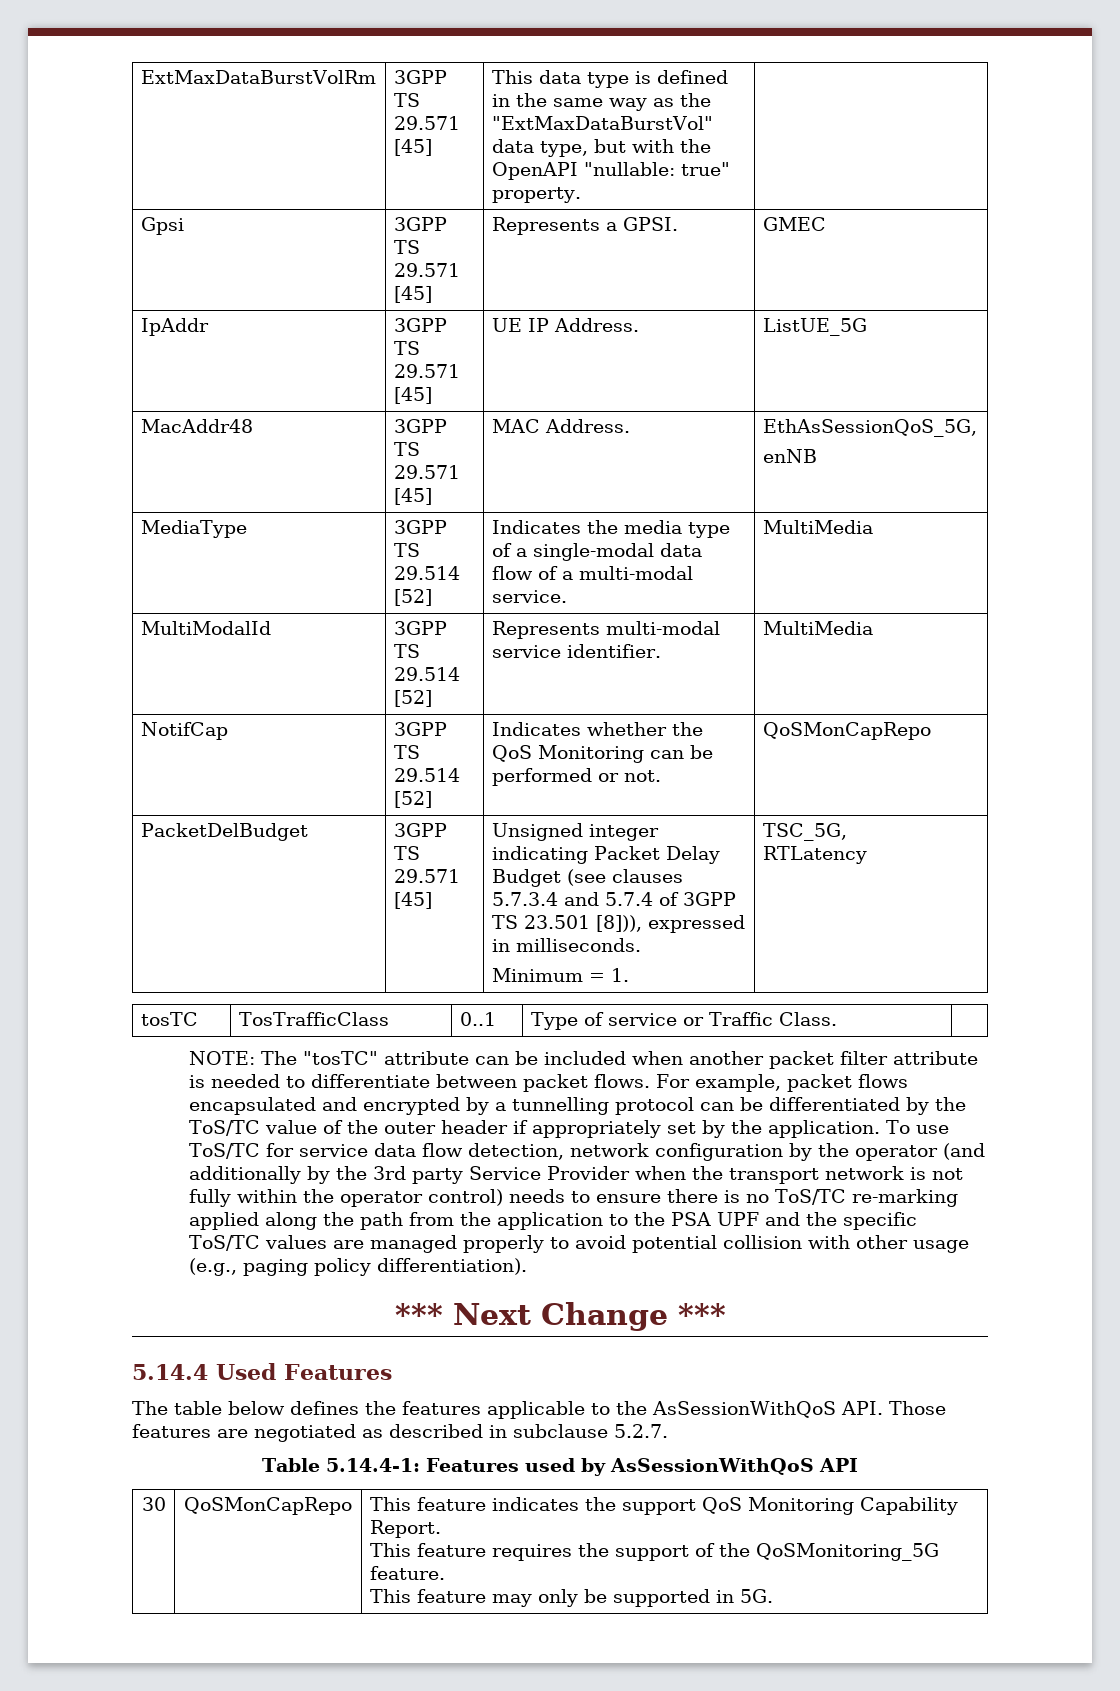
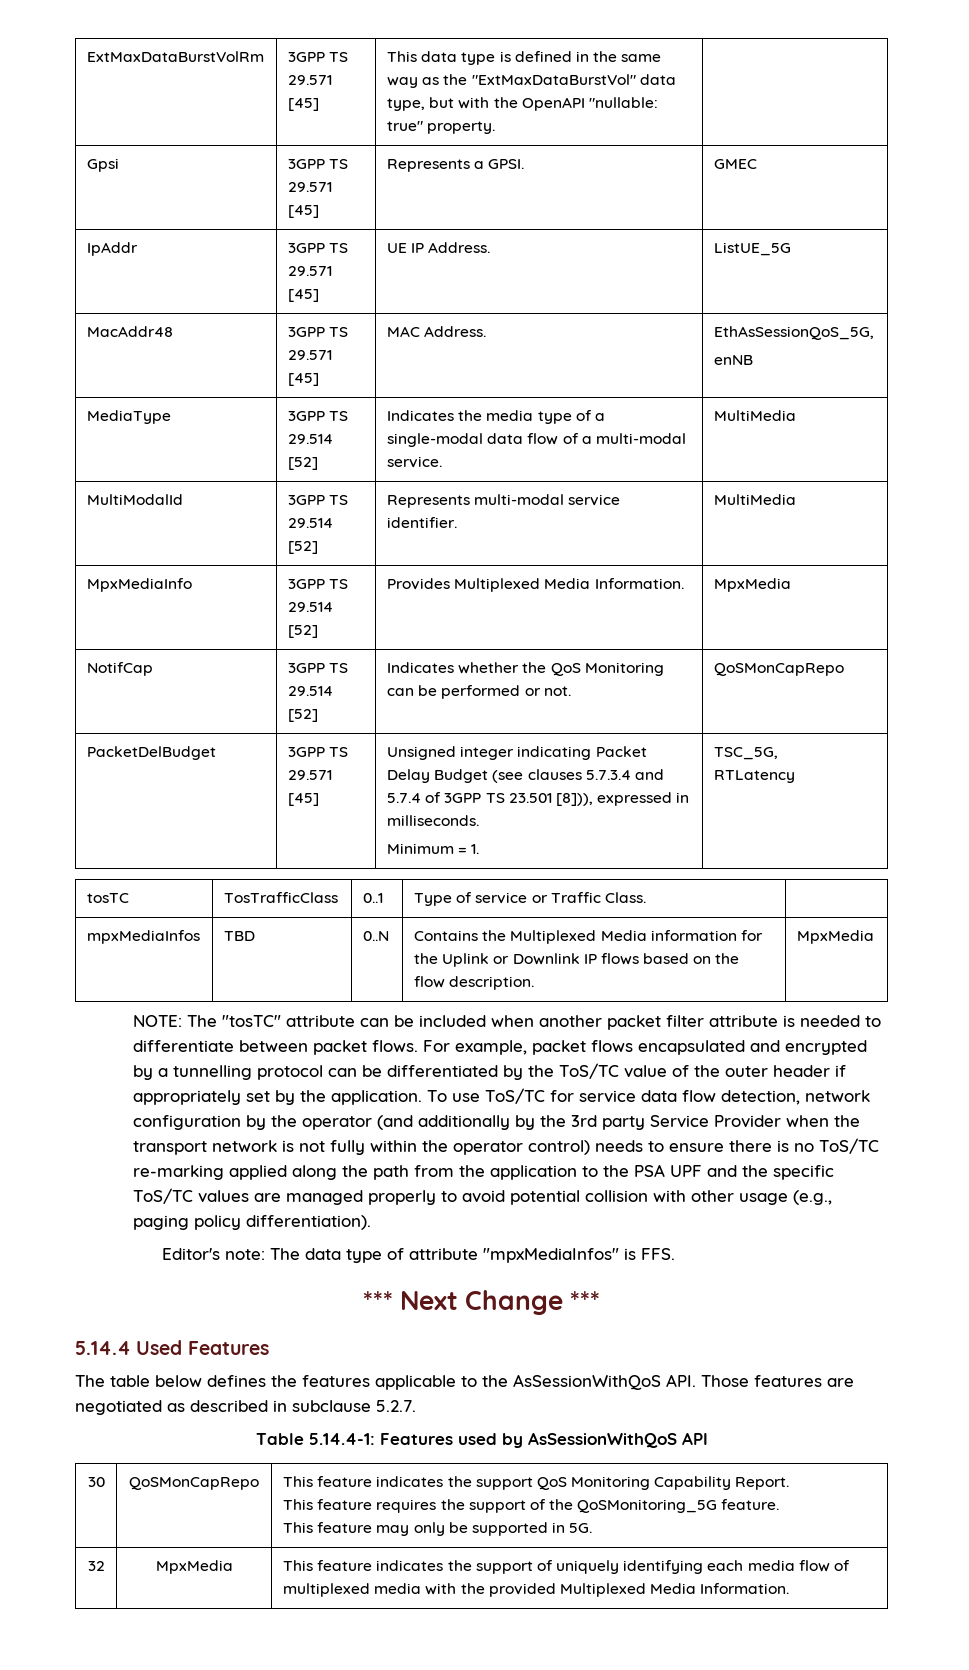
(873, 628) none -> [86,578,192,592] [287,579,349,589] [287,602,333,612] [287,625,318,638] [386,578,684,592] [713,578,791,592] // MpxMediaInfo | 3GPP TS 29.514 [52] | Provides Multiplexed Media Information. | MpxMedia
(837, 1019) none -> [86,930,200,944] [223,931,255,941] [362,931,389,941] [413,930,763,944] [413,953,740,967] [413,976,535,990] [796,930,874,944] // mpxMediaInfos | TBD | 0..N | Contains the Multiplexed Media information for the Uplink or Downlink IP flows based on the flow description. | MpxMedia
(528, 1266) none -> [161,1248,675,1263] // Editor's note: The data type of attribute "mpxMediaInfos" is FFS.
(773, 1596) none -> [87,1561,105,1571] [155,1560,233,1574] [282,1560,850,1574] [282,1583,790,1597] // 32 | MpxMedia | This feature indicates the support of uniquely identifying each media flow of multiplexed media with the provided Multiplexed Media Information.

